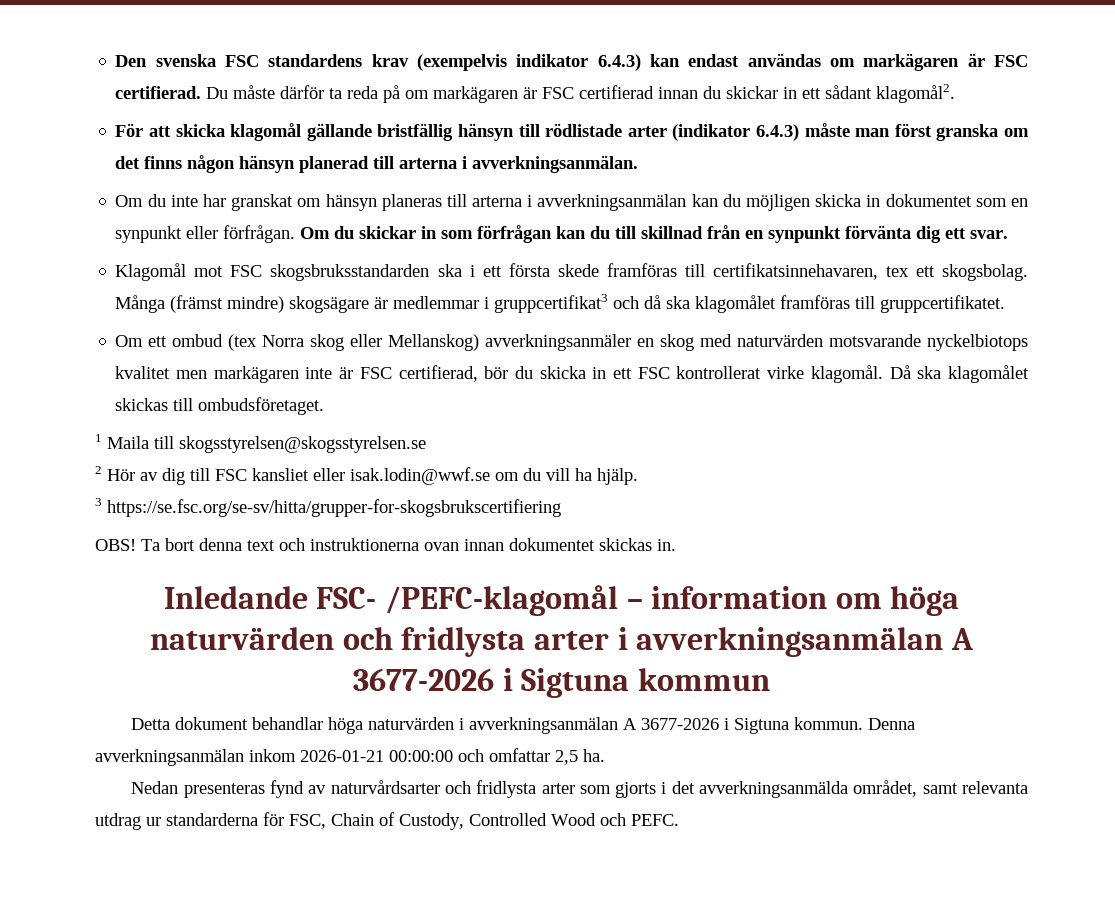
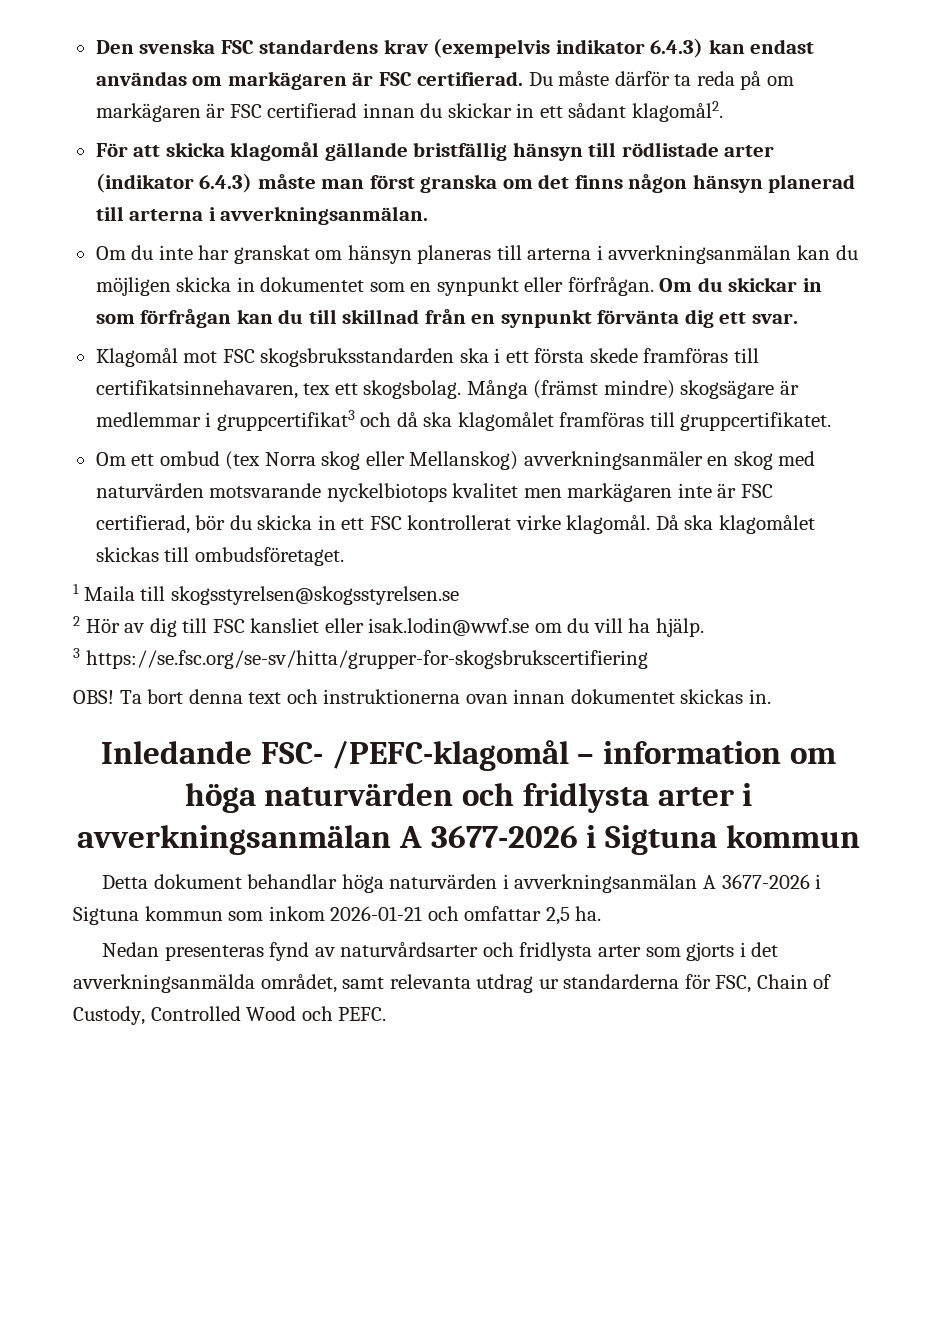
[794,717,916,730] [95,749,244,766] kommun. Denna avverkningsanmälan -> [144,906,264,921] kommun som
[389,750,453,762] 00:00:00 -> (423, 913) none

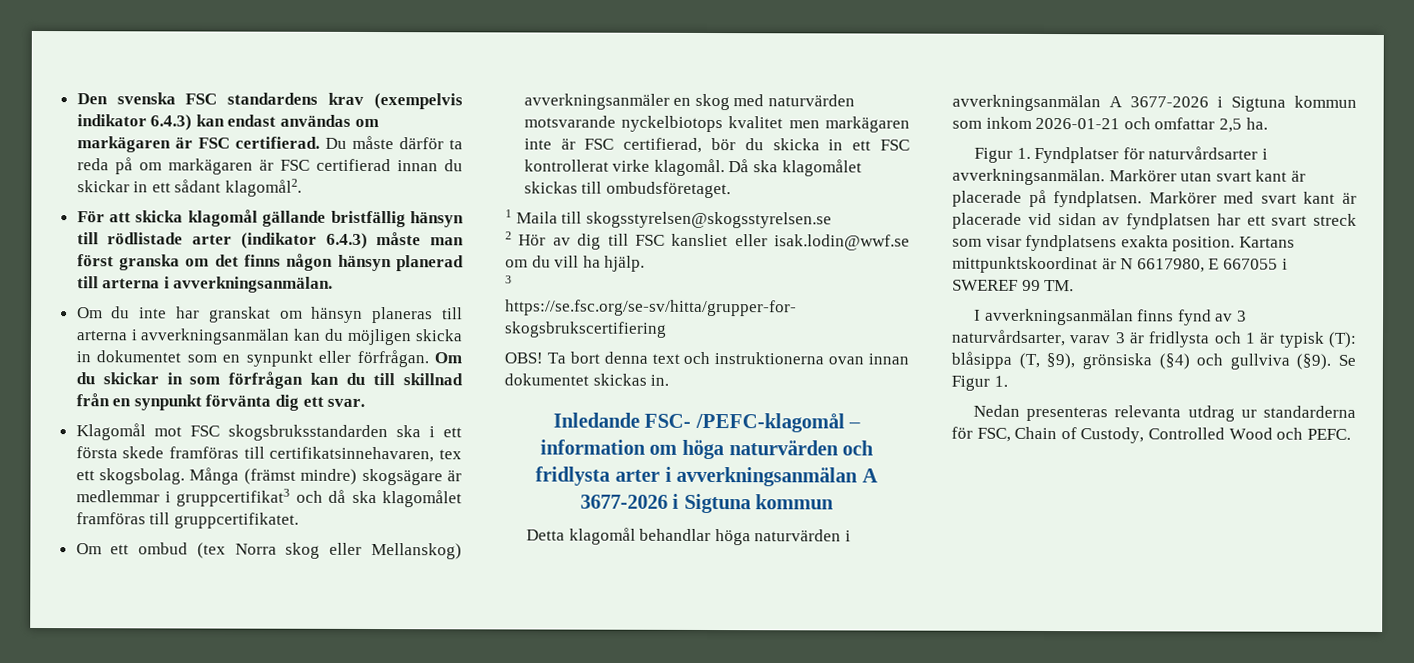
[153,874,242,889] dokument -> [568,527,636,545] klagomål
[102,942,779,961] [73,974,385,993] Nedan presenteras fynd av naturvårdsarter och fridlysta arter som gjorts i det avverkningsanmälda området, samt -> [974,146,1269,164] [952,168,1306,186] [952,189,1357,208] [952,212,1357,230] [952,234,1295,252] [952,256,1288,274] [952,279,1075,292] [974,308,1248,326] [951,329,1357,348] [951,351,1356,370] [951,375,1008,391] [973,404,1109,422] Figur 1. Fyndplatser för naturvårdsarter i avverkningsanmälan. Markörer utan svart kant är placerade på fyndplatsen. Markörer med svart kant är placerade vid sidan av fyndplatsen har ett svart streck som visar fyndplatsens exakta position. Kartans mittpunktskoordinat är N 6617980, E 667055 i SWEREF 99 TM. // I avverkningsanmälan finns fynd av 3 naturvårdsarter, varav 3 är fridlysta och 1 är typisk (T): blåsippa (T, §9), grönsiska (§4) och gullviva (§9). Se Figur 1. // Nedan presenteras

